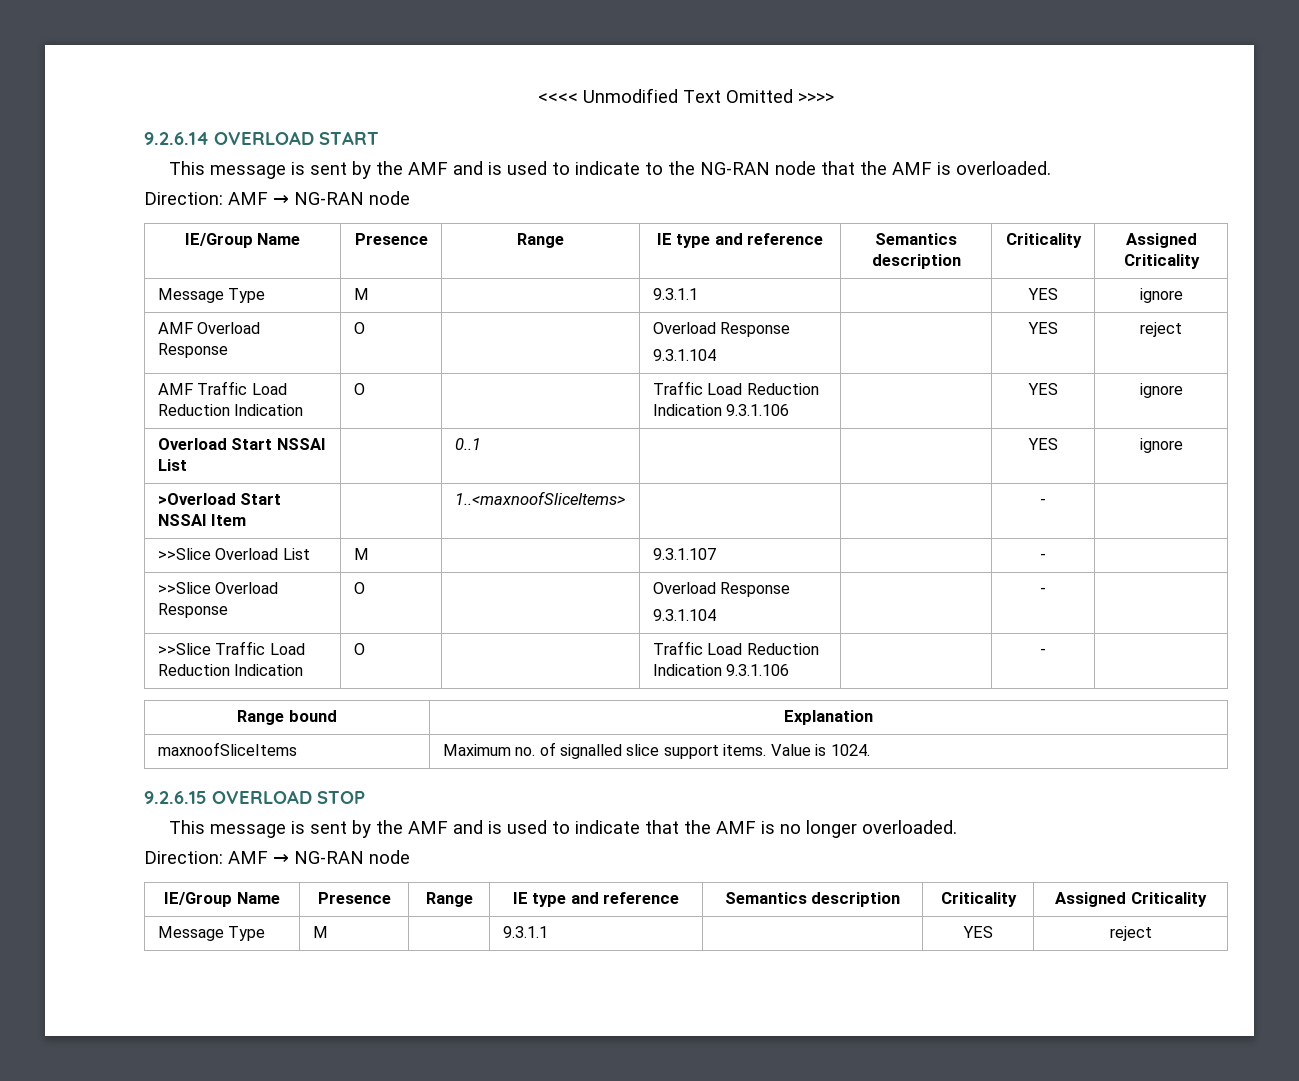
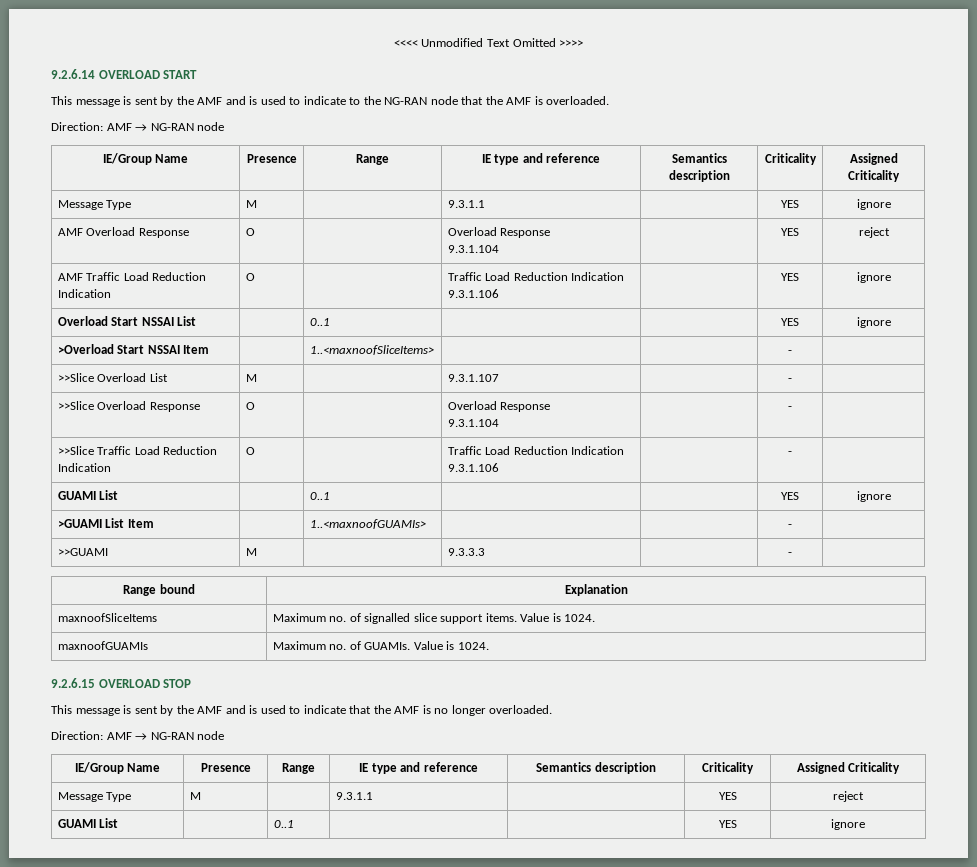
(1046, 651) none -> [57,490,119,500] [309,492,330,500] [781,492,799,500] [856,491,891,502] [57,518,154,528] [309,519,426,529] [788,524,792,528] [57,548,108,556] [245,548,257,556] [447,548,485,556] [788,552,792,556] // GUAMI List | | 0..1 | | | YES | ignore // >GUAMI List Item | | 1..<maxnoofGUAMIs> | | | - | // >>GUAMI | M | | 9.3.3.3 | | - |
(870, 750) none -> [57,641,148,650] [272,641,489,650] // maxnoofGUAMIs | Maximum no. of GUAMIs. Value is 1024.
(1152, 933) none -> [57,818,119,828] [273,820,294,828] [718,820,737,828] [831,819,865,830] // GUAMI List | | 0..1 | | | YES | ignore

